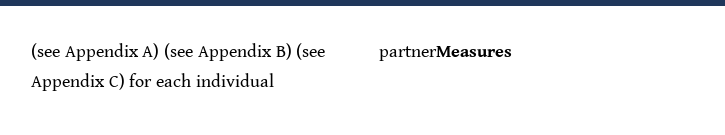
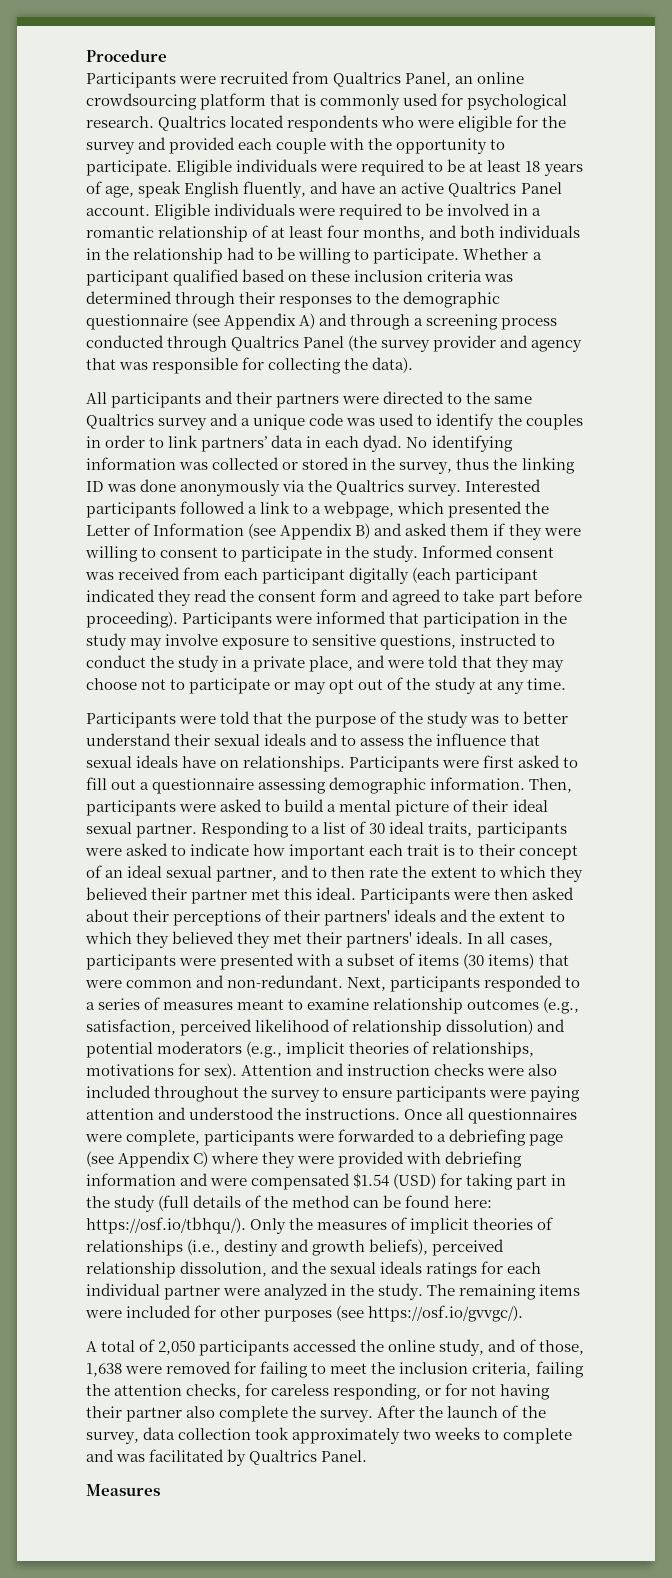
[31,43,326,61] [31,73,274,91] [379,46,512,61] (see Appendix A) (see Appendix B) (see Appendix C) for each individual partnerMeasures -> [86,50,167,62] [86,71,525,88] [86,93,568,110] [86,115,567,132] [86,137,506,154] [86,159,583,176] [86,181,562,198] [86,203,542,220] [86,225,581,242] [86,247,542,264] [86,269,514,286] [86,291,501,308] [86,313,558,330] [86,335,583,352] [86,357,414,374] [86,391,533,408] [86,413,583,430] [86,435,513,452] [86,457,575,474] [86,479,542,496] [86,501,550,518] [86,523,581,540] [85,545,555,562] [85,567,539,584] [86,589,582,606] [86,611,568,628] [86,633,556,650] [86,655,564,672] [86,677,566,694] [86,711,568,728] [86,733,541,746] [86,755,579,772] [86,777,573,794] [86,799,548,816] [86,821,567,838] [85,843,578,860] [86,865,583,882] [86,887,575,904] [86,909,565,926] [85,931,553,948] [86,953,569,970] [85,975,581,992] [86,997,580,1014] [86,1019,566,1036] [86,1041,535,1058] [86,1063,558,1079] [86,1085,581,1102] [86,1107,578,1124] [85,1129,564,1146] [86,1151,523,1168] [86,1173,567,1190] [86,1195,492,1212] [86,1217,554,1234] [86,1239,505,1256] [86,1261,542,1278] [86,1283,581,1300] [85,1305,524,1322] [86,1339,584,1356] [86,1361,584,1378] [86,1383,551,1400] [86,1405,546,1422] [86,1427,573,1444] [86,1449,368,1466] [86,1484,160,1496] Procedure // Participants were recruited from Qualtrics Panel, an online crowdsourcing platform that is commonly used for psychological research. Qualtrics located respondents who were eligible for the survey and provided each couple with the opportunity to participate. Eligible individuals were required to be at least 18 years of age, speak English fluently, and have an active Qualtrics Panel account. Eligible individuals were required to be involved in a romantic relationship of at least four months, and both individuals in the relationship had to be willing to participate. Whether a participant qualified based on these inclusion criteria was determined through their responses to the demographic questionnaire (see Appendix A) and through a screening process conducted through Qualtrics Panel (the survey provider and agency that was responsible for collecting the data). // All participants and their partners were directed to the same Qualtrics survey and a unique code was used to identify the couples in order to link partners’ data in each dyad. No identifying information was collected or stored in the survey, thus the linking ID was done anonymously via the Qualtrics survey. Interested participants followed a link to a webpage, which presented the Letter of Information (see Appendix B) and asked them if they were willing to consent to participate in the study. Informed consent was received from each participant digitally (each participant indicated they read the consent form and agreed to take part before proceeding). Participants were informed that participation in the study may involve exposure to sensitive questions, instructed to conduct the study in a private place, and were told that they may choose not to participate or may opt out of the study at any time. // Participants were told that the purpose of the study was to better understand their sexual ideals and to assess the influence that sexual ideals have on relationships. Participants were first asked to fill out a questionnaire assessing demographic information. Then, participants were asked to build a mental picture of their ideal sexual partner. Responding to a list of 30 ideal traits, participants were asked to indicate how important each trait is to their concept of an ideal sexual partner, and to then rate the extent to which they believed their partner met this ideal. Participants were then asked about their perceptions of their partners' ideals and the extent to which they believed they met their partners' ideals. In all cases, participants were presented with a subset of items (30 items) that were common and non-redundant. Next, participants responded to a series of measures meant to examine relationship outcomes (e.g., satisfaction, perceived likelihood of relationship dissolution) and potential moderators (e.g., implicit theories of relationships, motivations for sex). Attention and instruction checks were also included throughout the survey to ensure participants were paying attention and understood the instructions. Once all questionnaires were complete, participants were forwarded to a debriefing page (see Appendix C) where they were provided with debriefing information and were compensated $1.54 (USD) for taking part in the study (full details of the method can be found here: https://osf.io/tbhqu/). Only the measures of implicit theories of relationships (i.e., destiny and growth beliefs), perceived relationship dissolution, and the sexual ideals ratings for each individual partner were analyzed in the study. The remaining items were included for other purposes (see https://osf.io/gvvgc/). // A total of 2,050 participants accessed the online study, and of those, 1,638 were removed for failing to meet the inclusion criteria, failing the attention checks, for careless responding, or for not having their partner also complete the survey. After the launch of the survey, data collection took approximately two weeks to complete and was facilitated by Qualtrics Panel. // Measures

